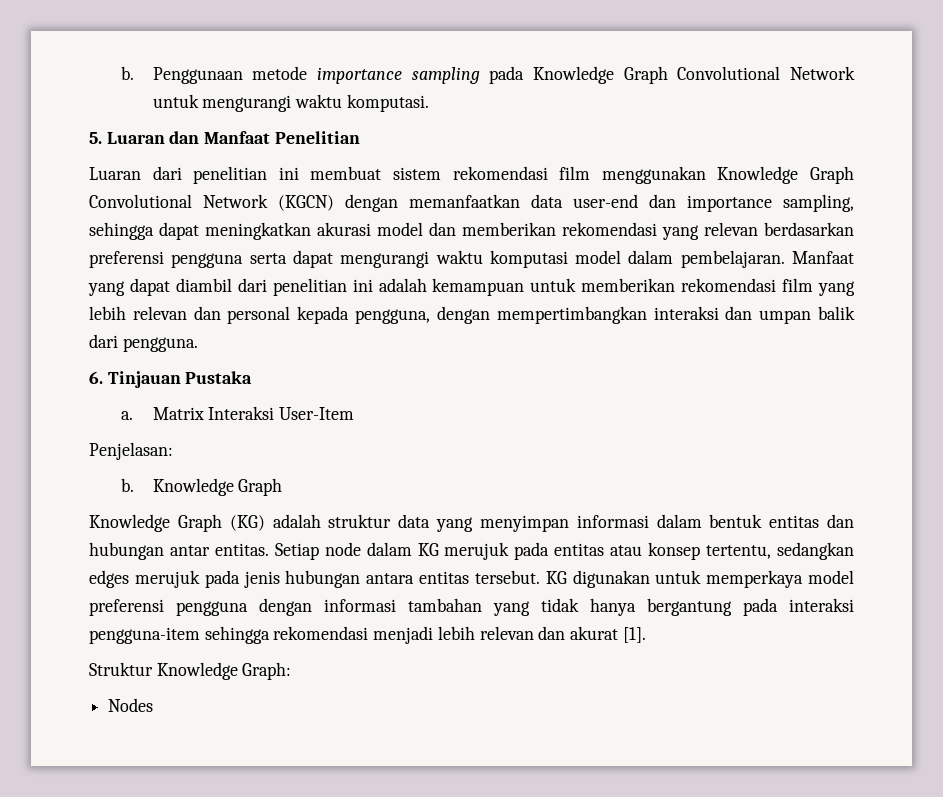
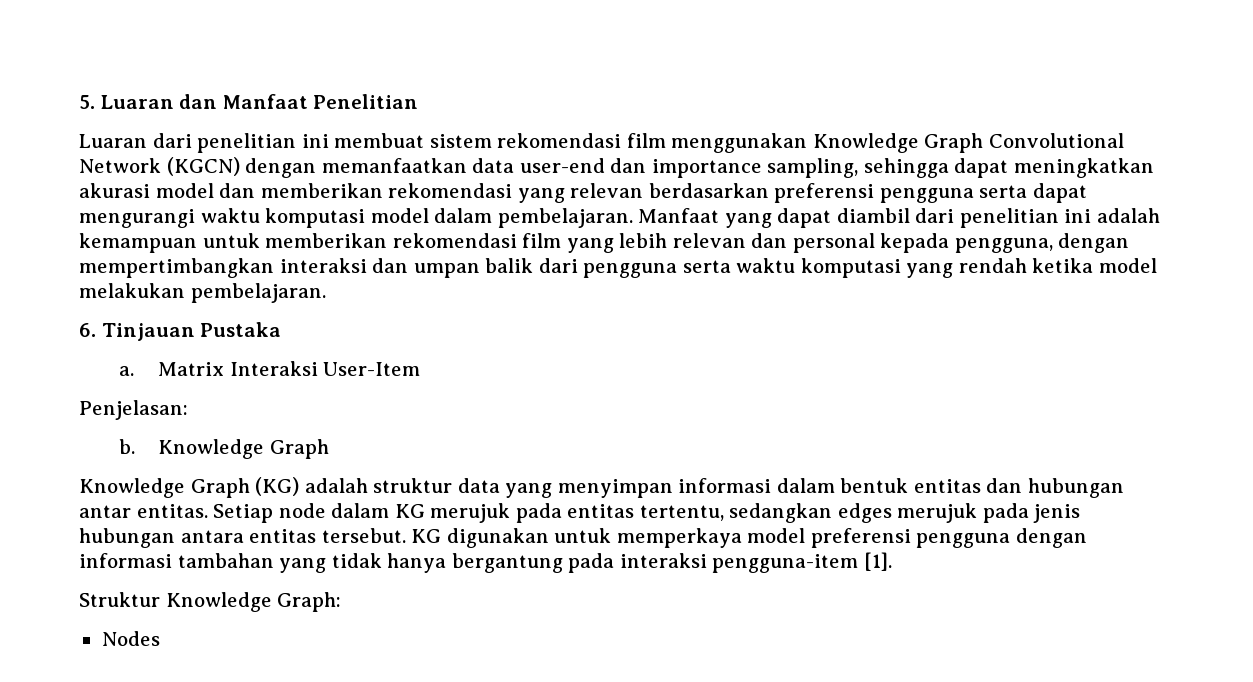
[120,66,856,84] [152,94,429,112] b. Penggunaan metode importance sampling pada Knowledge Graph Convolutional Network untuk mengurangi waktu komputasi. // -> (79, 102) none
[122,337,198,352] pengguna. -> [583,258,1157,278] [79,283,326,303] pengguna serta waktu komputasi yang rendah ketika model melakukan pembelajaran.
[610,542,701,560] atau konsep -> (635, 511) none
[204,626,619,644] sehingga rekomendasi menjadi lebih relevan dan akurat -> (859, 563) none

